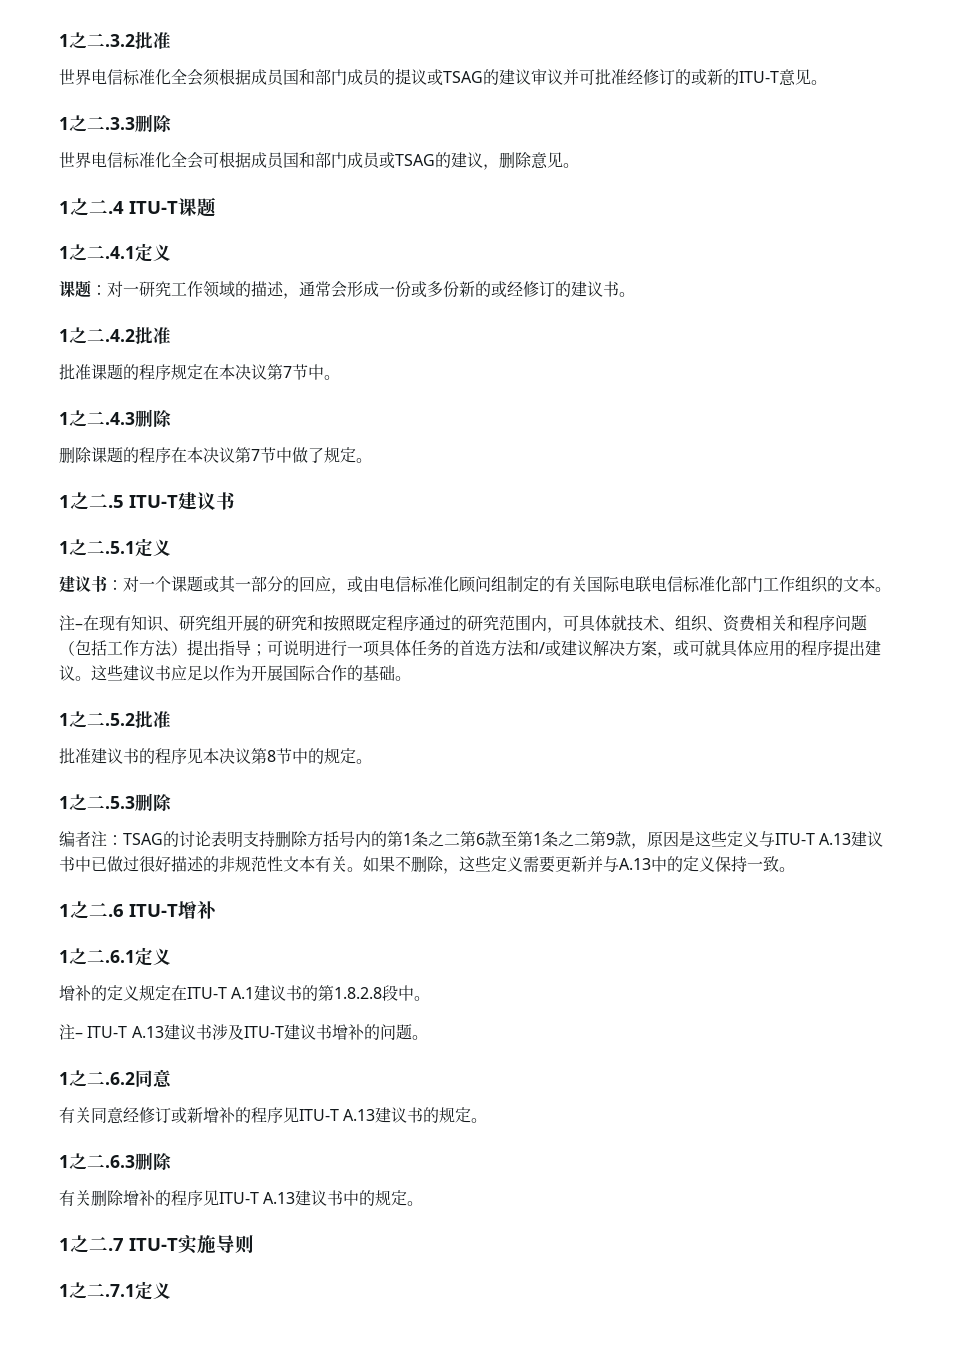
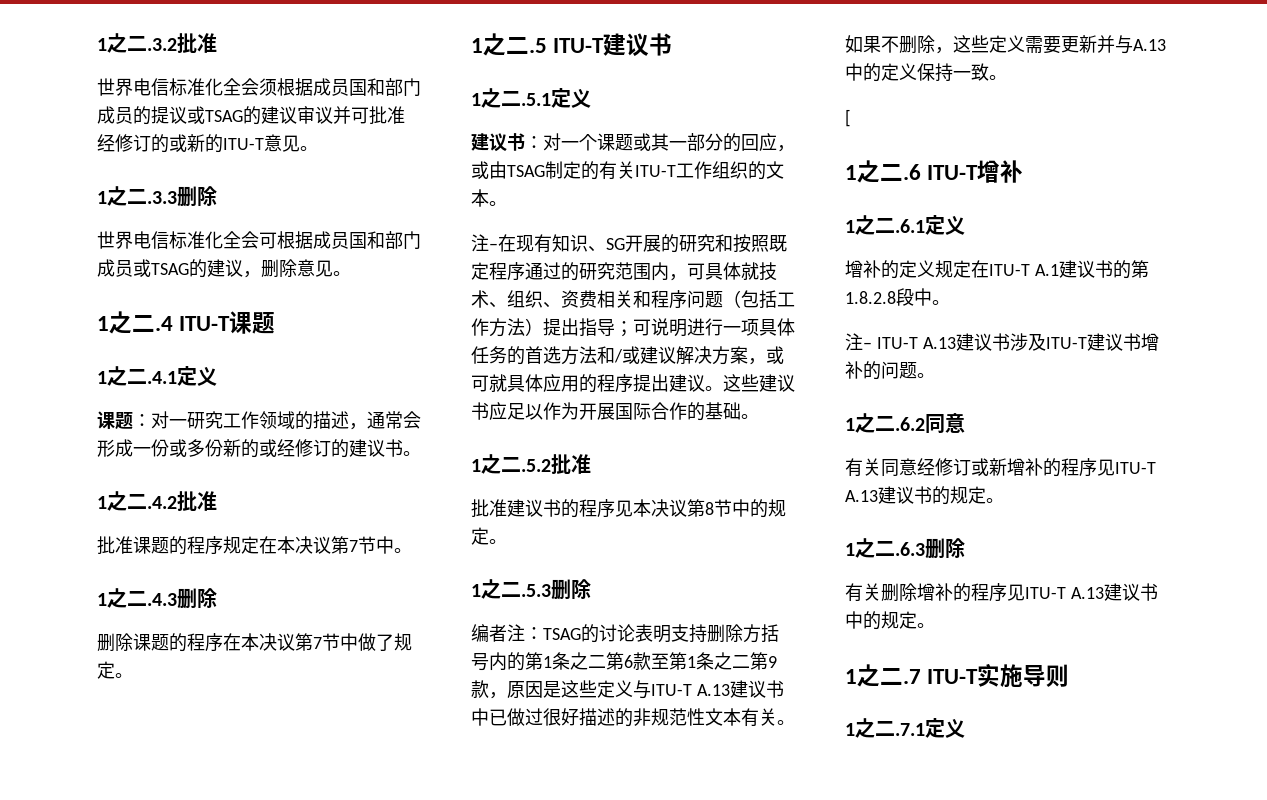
[379,576,763,593] 电信标准化顾问组制定的有关国际电联电信标准化部门 -> [507,161,676,180] TSAG制定的有关ITU-T
[179,615,227,631] 研究组 -> [606,238,625,250] SG
(795, 869) none -> [845,109,851,127] // [

